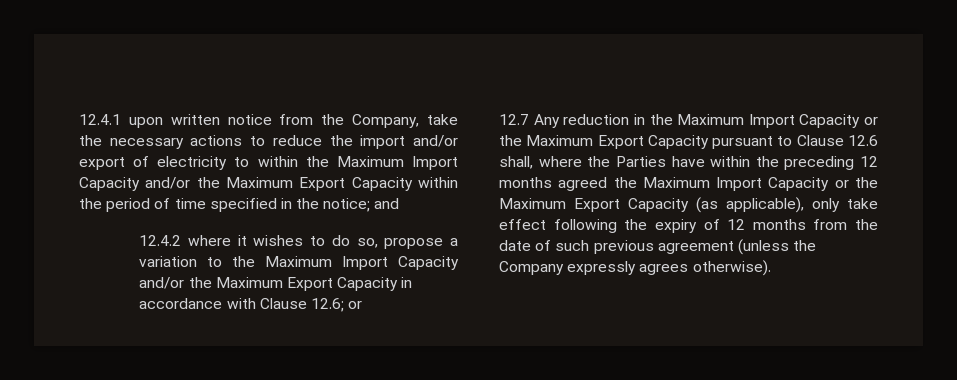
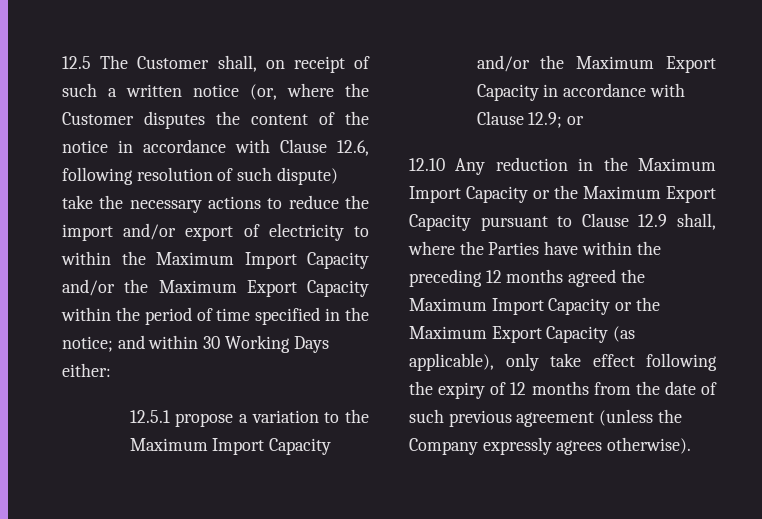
[79,114,420,128] 12.4.1 upon written notice from the Company, -> [62,55,370,73] [62,83,369,100] [62,111,369,129] [62,139,369,156] [62,167,338,185] 12.5 The Customer shall, on receipt of such a written notice (or, where the Customer disputes the content of the notice in accordance with Clause 12.6, following resolution of such dispute)
[139,235,378,248] // 12.4.2 where it wishes to do so, -> [148,335,329,353] [62,363,111,377] [129,410,170,423] within 30 Working Days either: // 12.5.1
[310,298,344,312] 12.6; -> [528,112,563,128] 12.9;
[499,114,529,125] 12.7 -> [409,158,445,171] 12.10
[848,135,878,146] 12.6 -> [638,214,668,227] 12.9

